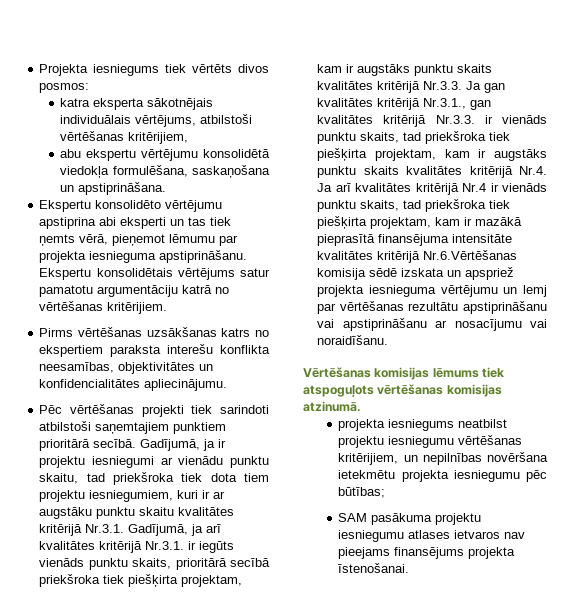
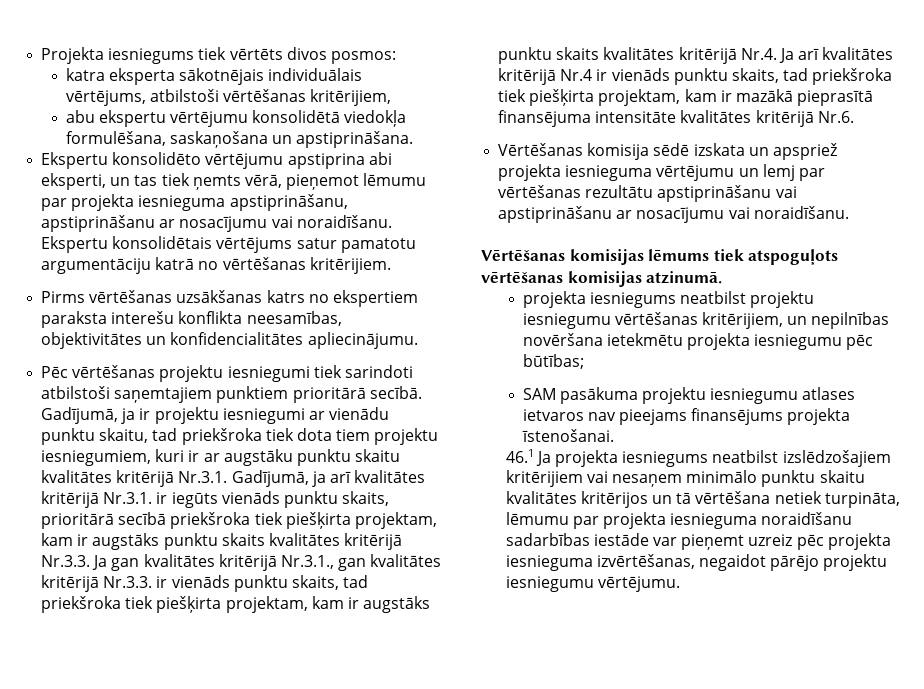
[120,217,167,229] eksperti -> [41,173,107,190] eksperti,
[159,250,248,263] apstiprināšanu. -> [229,194,348,211] [41,215,392,232] apstiprināšanu, apstiprināšanu ar nosacījumu vai noraidīšanu.
[141,405,184,417] projekti -> [159,365,310,382] projektu iesniegumi
[423,250,518,260] Nr.6.Vērtēšanas -> [817,111,854,123] [498,143,584,156] Nr.6. // Vērtēšanas
(410, 568) none -> [505,449,891,467] [505,470,865,487] [505,491,900,508] [505,512,853,529] [505,533,891,550] [505,554,888,571] [505,576,680,592] // 46.1 Ja projekta iesniegums neatbilst izslēdzošajiem kritērijiem vai nesaņem minimālo punktu skaitu kvalitātes kritērijos un tā vērtēšana netiek turpināta, lēmumu par projekta iesnieguma noraidīšanu sadarbības iestāde var pieņemt uzreiz pēc projekta iesnieguma izvērtēšanas, negaidot pārējo projektu iesniegumu vērtējumu.

